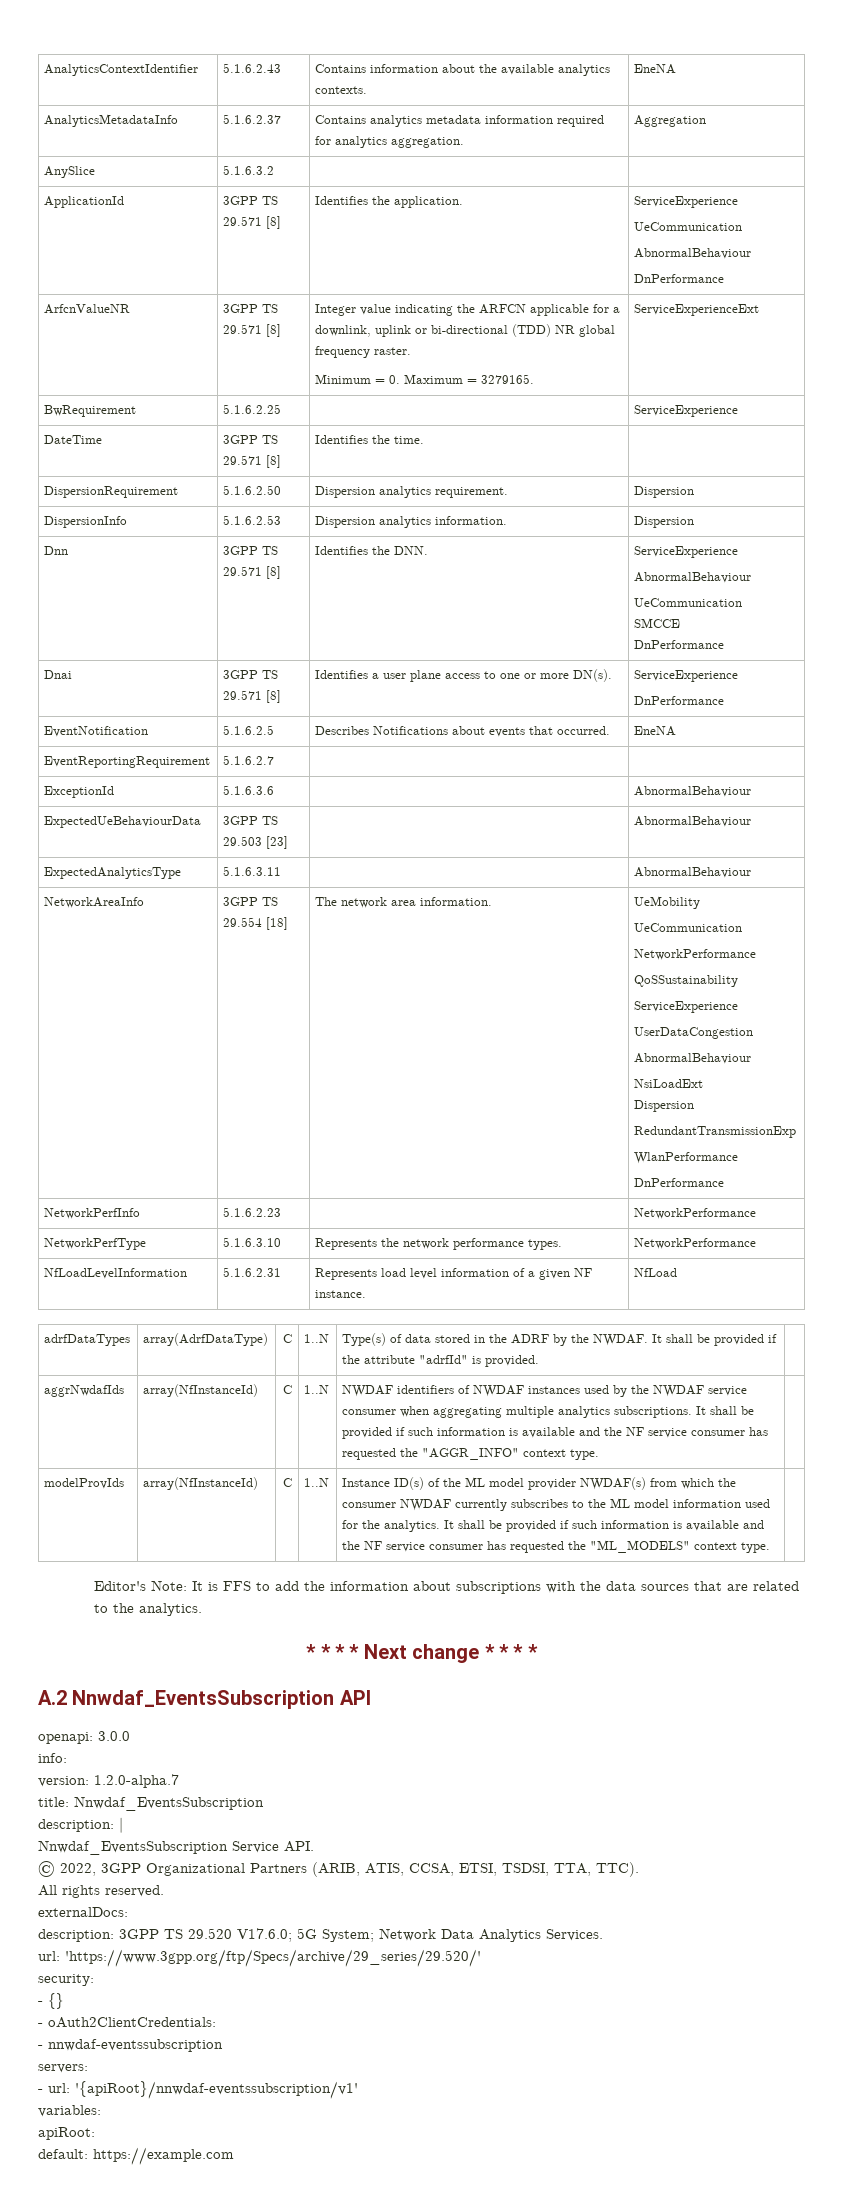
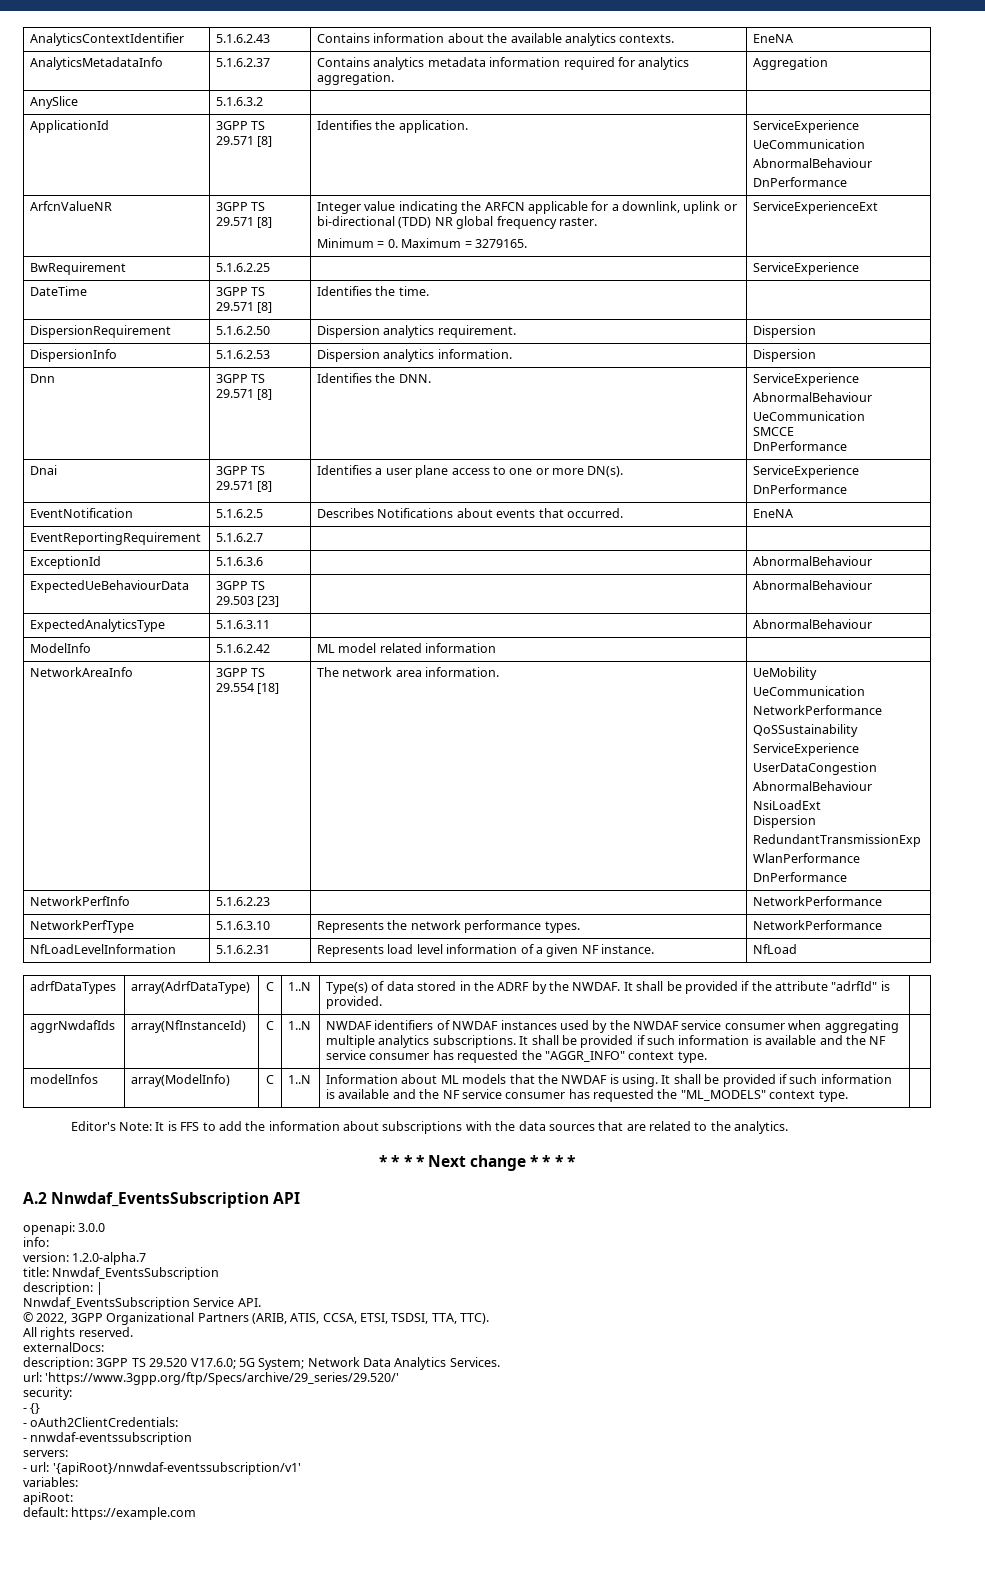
(752, 872) none -> [30,643,92,653] [216,644,271,653] [317,643,497,653] // ModelInfo | 5.1.6.2.42 | ML model related information |
[44,1478,125,1489] [143,1477,259,1490] [282,1478,292,1487] [304,1478,330,1487] [342,1477,737,1490] [342,1498,771,1511] [342,1520,441,1532] modelProvIds | array(NfInstanceId) | C | 1..N | Instance ID(s) of the ML model provider NWDAF(s) from which the consumer NWDAF currently subscribes to the ML model information used for the analytics. -> [30,1074,99,1084] [131,1074,231,1087] [266,1075,274,1084] [288,1075,312,1084] [326,1074,659,1087] modelInfos | array(ModelInfo) | C | 1..N | Information about ML models that the NWDAF is using.

